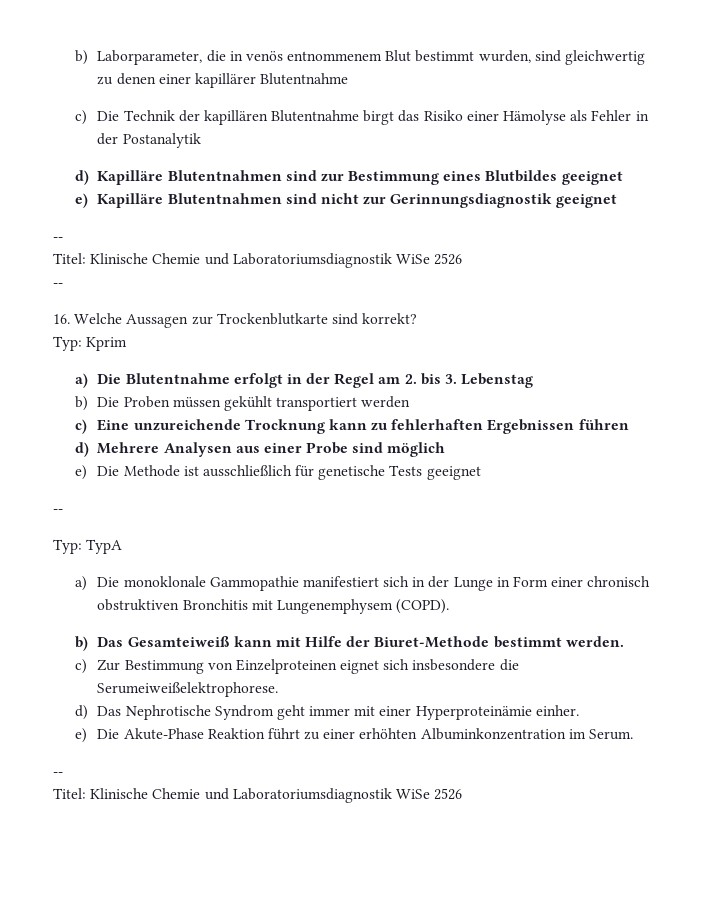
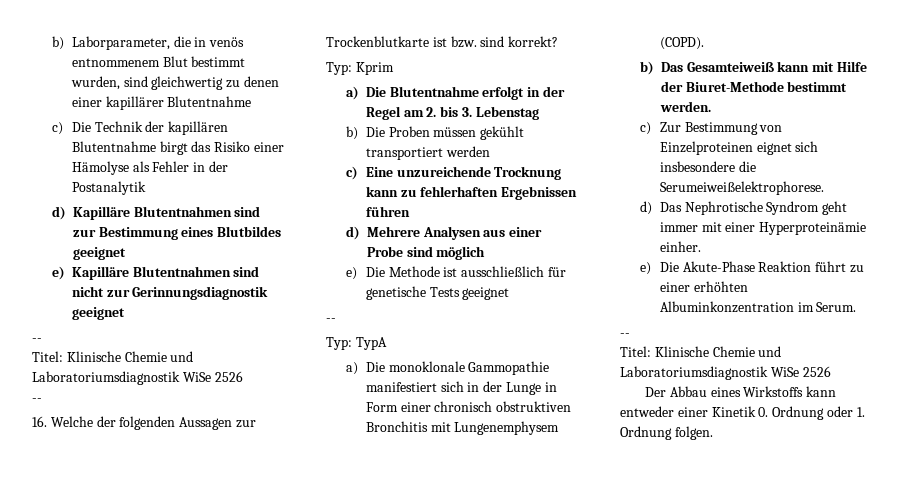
(123, 318) none -> [96,416,176,430] der folgenden
(328, 319) none -> [432,36,477,48] ist bzw.
(463, 794) none -> [645,386,837,397] [620,406,865,420] [620,426,713,440] // Der Abbau eines Wirkstoffs kann entweder einer Kinetik 0. Ordnung oder 1. Ordnung folgen.

